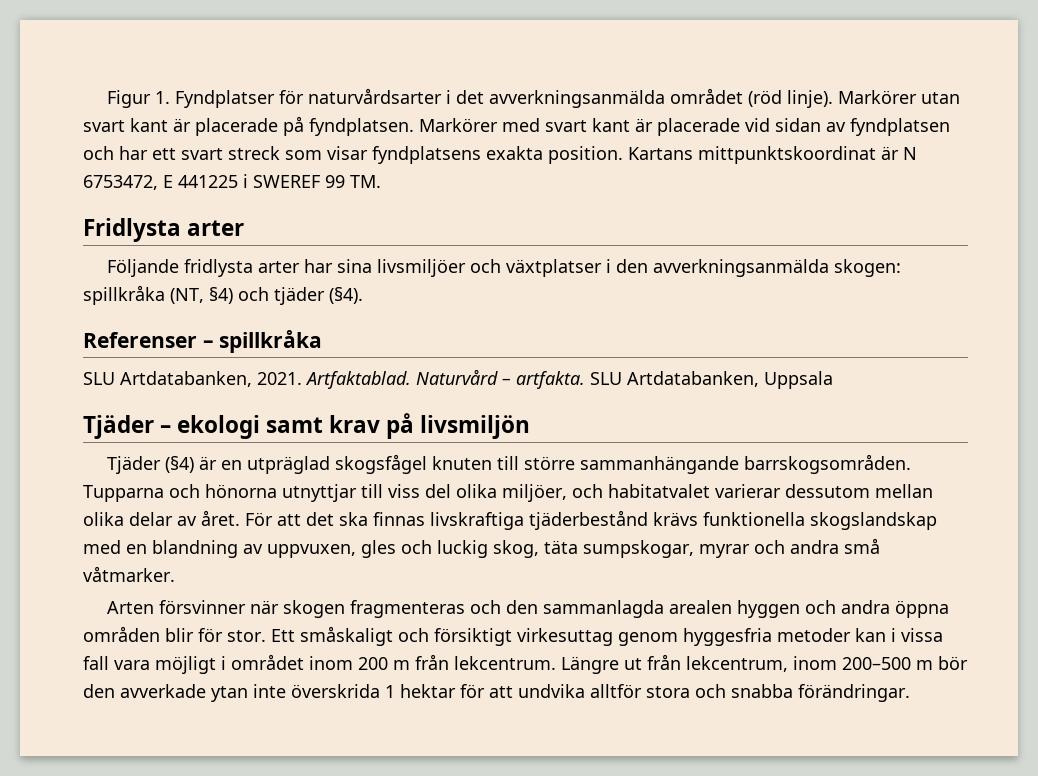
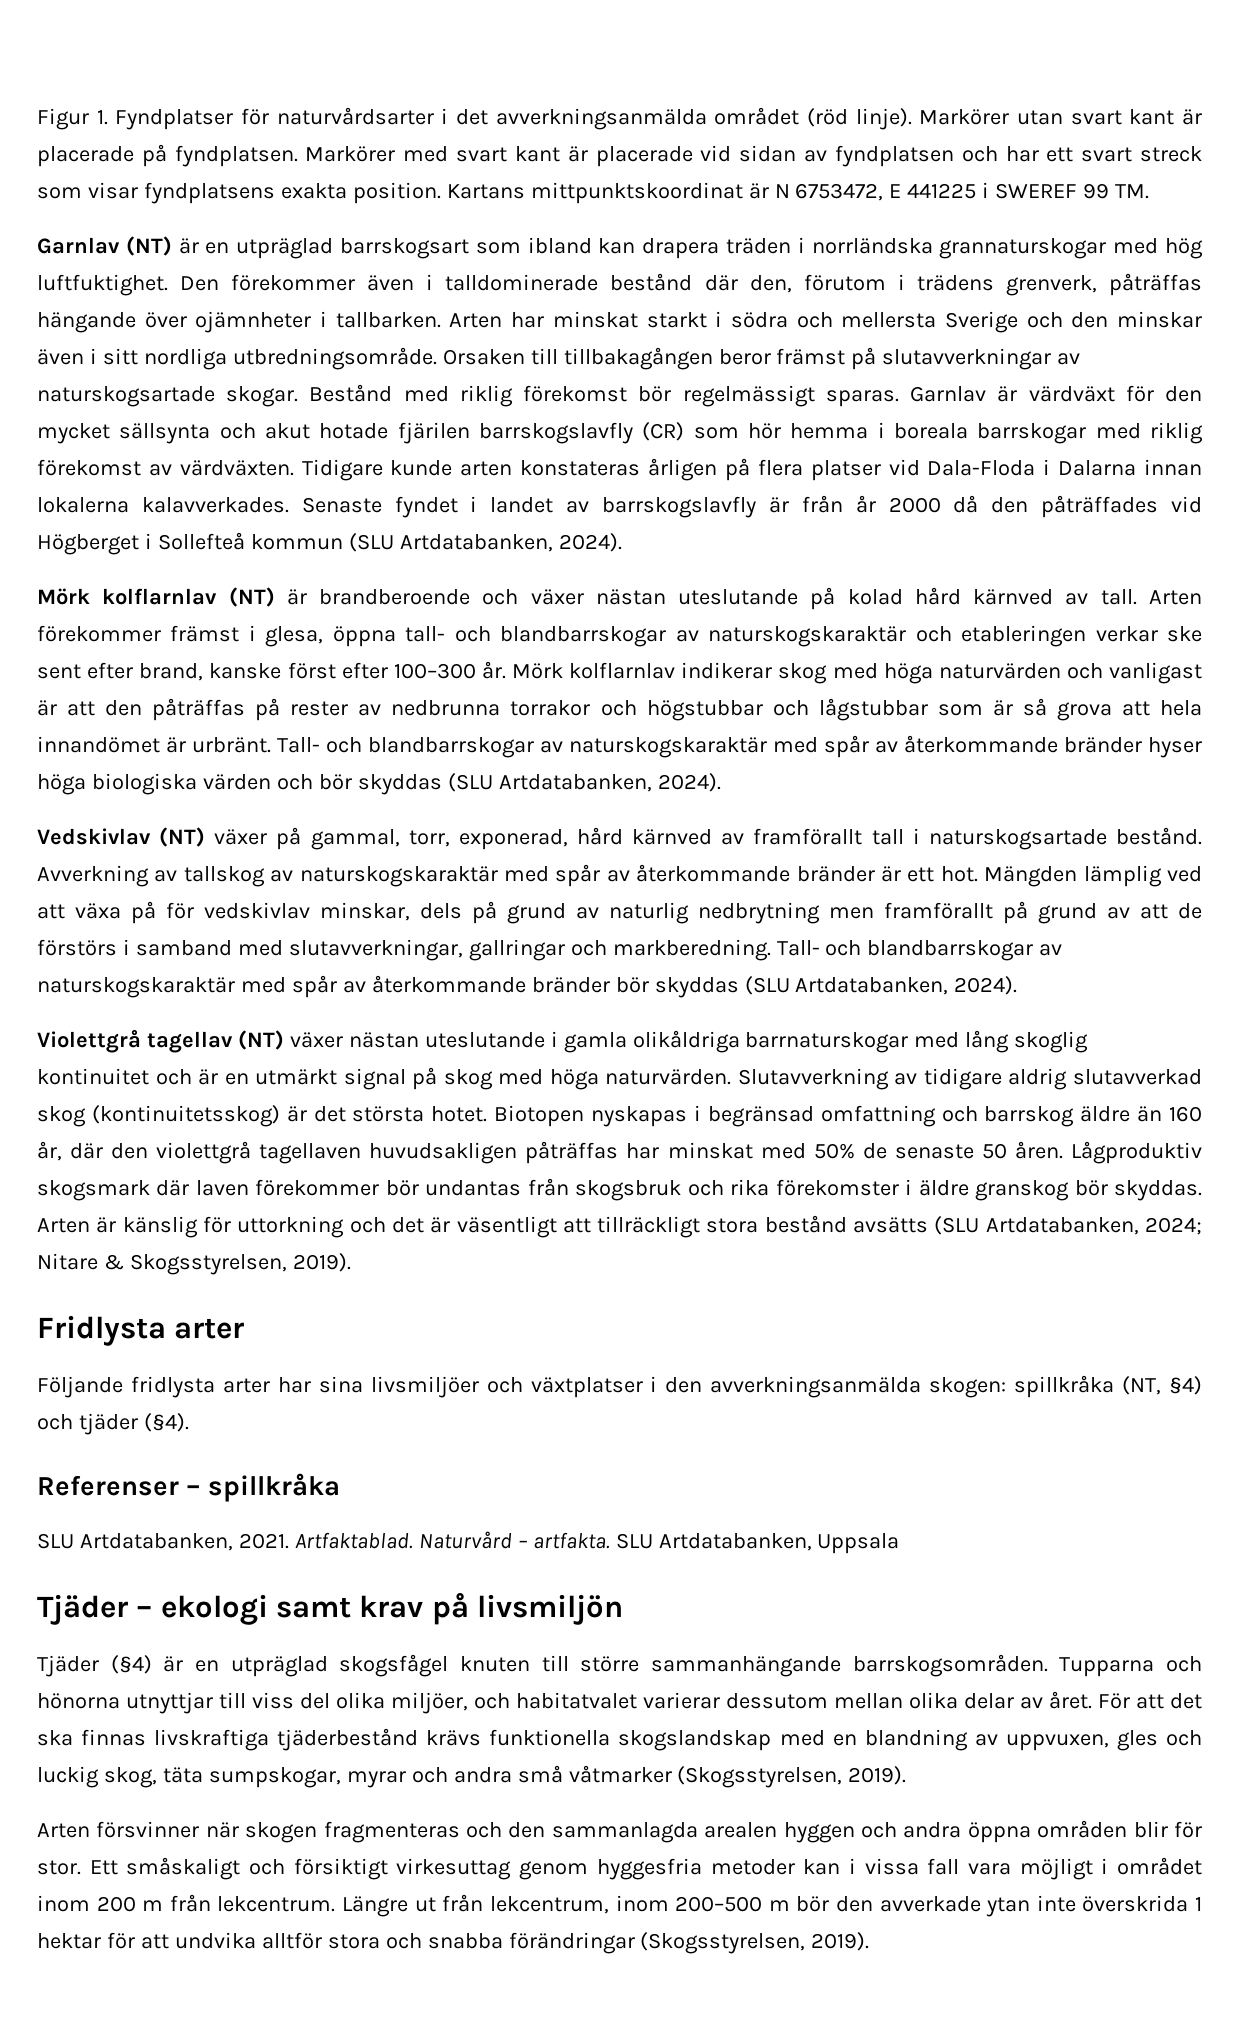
(381, 181) none -> [37,236,1203,259] [37,273,1203,296] [37,311,1202,333] [37,347,1081,370] [37,384,1203,407] [37,422,1203,444] [37,458,1202,481] [37,495,1202,518] [37,532,622,555] [37,587,1202,610] [37,625,1202,647] [37,661,1202,684] [37,698,1202,721] [37,735,1202,758] [37,773,721,795] [37,827,1202,850] [37,864,1202,887] [37,901,1202,924] [37,939,1063,961] [37,975,1018,998] [37,1029,1089,1053] [37,1067,1202,1090] [37,1105,1202,1127] [37,1141,1203,1164] [37,1178,1203,1201] [37,1215,1202,1238] [37,1253,351,1275] // Garnlav (NT) är en utpräglad barrskogsart som ibland kan drapera träden i norrländska grannaturskogar med hög luftfuktighet. Den förekommer även i talldominerade bestånd där den, förutom i trädens grenverk, påträffas hängande över ojämnheter i tallbarken. Arten har minskat starkt i södra och mellersta Sverige och den minskar även i sitt nordliga utbredningsområde. Orsaken till tillbakagången beror främst på slutavverkningar av naturskogsartade skogar. Bestånd med riklig förekomst bör regelmässigt sparas. Garnlav är värdväxt för den mycket sällsynta och akut hotade fjärilen barrskogslavfly (CR) som hör hemma i boreala barrskogar med riklig förekomst av värdväxten. Tidigare kunde arten konstateras årligen på flera platser vid Dala-Floda i Dalarna innan lokalerna kalavverkades. Senaste fyndet i landet av barrskogslavfly är från år 2000 då den påträffades vid Högberget i Sollefteå kommun (SLU Artdatabanken, 2024). // Mörk kolflarnlav (NT) är brandberoende och växer nästan uteslutande på kolad hård kärnved av tall. Arten förekommer främst i glesa, öppna tall- och blandbarrskogar av naturskogskaraktär och etableringen verkar ske sent efter brand, kanske först efter 100–300 år. Mörk kolflarnlav indikerar skog med höga naturvärden och vanligast är att den påträffas på rester av nedbrunna torrakor och högstubbar och lågstubbar som är så grova att hela innandömet är urbränt. Tall- och blandbarrskogar av naturskogskaraktär med spår av återkommande bränder hyser höga biologiska värden och bör skyddas (SLU Artdatabanken, 2024). // Vedskivlav (NT) växer på gammal, torr, exponerad, hård kärnved av framförallt tall i naturskogsartade bestånd. Avverkning av tallskog av naturskogskaraktär med spår av återkommande bränder är ett hot. Mängden lämplig ved att växa på för vedskivlav minskar, dels på grund av naturlig nedbrytning men framförallt på grund av att de förstörs i samband med slutavverkningar, gallringar och markberedning. Tall- och blandbarrskogar av naturskogskaraktär med spår av återkommande bränder bör skyddas (SLU Artdatabanken, 2024). // Violettgrå tagellav (NT) växer nästan uteslutande i gamla olikåldriga barrnaturskogar med lång skoglig kontinuitet och är en utmärkt signal på skog med höga naturvärden. Slutavverkning av tidigare aldrig slutavverkad skog (kontinuitetsskog) är det största hotet. Biotopen nyskapas i begränsad omfattning och barrskog äldre än 160 år, där den violettgrå tagellaven huvudsakligen påträffas har minskat med 50% de senaste 50 åren. Lågproduktiv skogsmark där laven förekommer bör undantas från skogsbruk och rika förekomster i äldre granskog bör skyddas. Arten är känslig för uttorkning och det är väsentligt att tillräckligt stora bestånd avsätts (SLU Artdatabanken, 2024; Nitare & Skogsstyrelsen, 2019).
[83,566,175,582] våtmarker. -> [568,1765,907,1788] våtmarker (Skogsstyrelsen, 2019).
[798,684,910,702] förändringar. -> [508,1932,870,1954] förändringar (Skogsstyrelsen, 2019).

